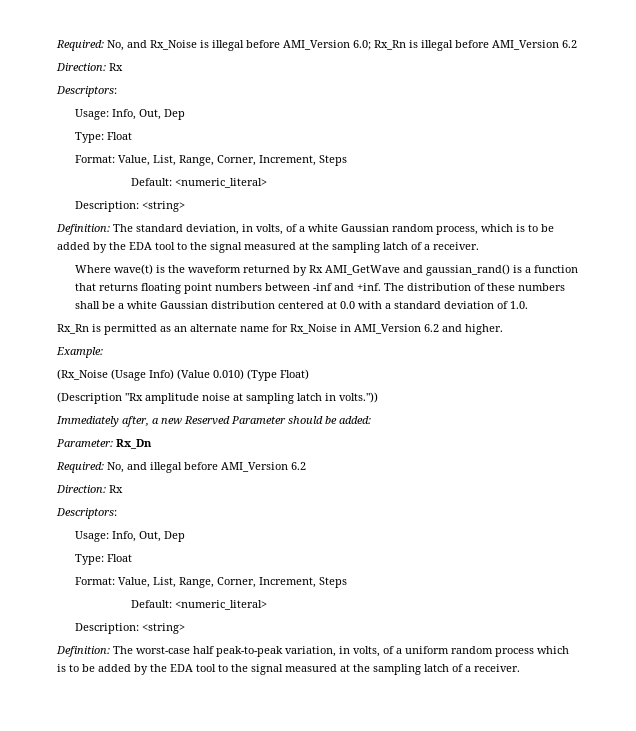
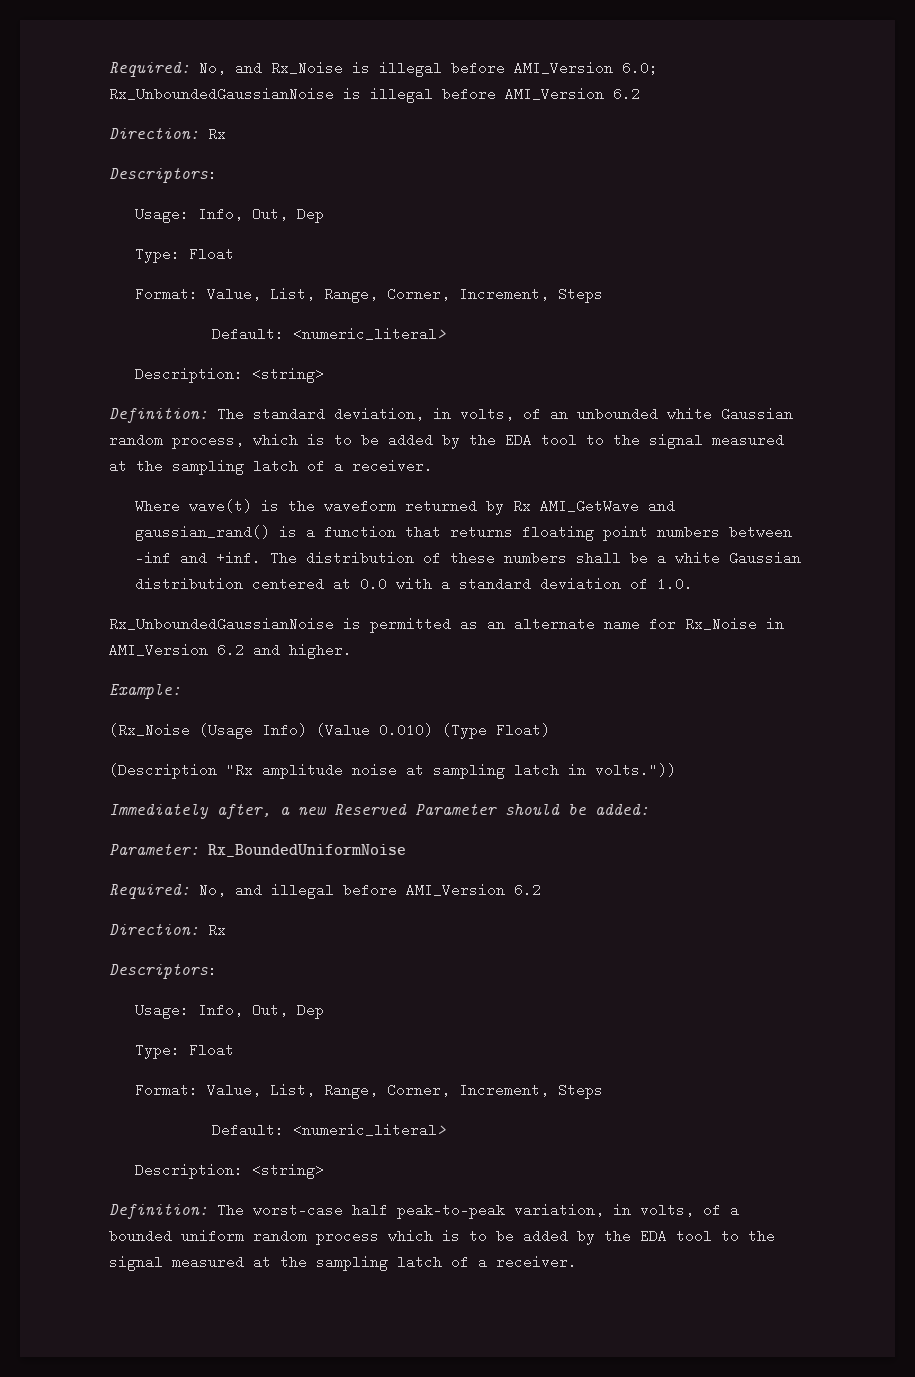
[374,40,406,50] Rx_Rn -> [109,87,334,101] Rx_UnboundedGaussianNoise
[299,226,305,232] a -> [550,407,658,421] an unbounded
[57,324,89,334] Rx_Rn -> [109,617,334,631] Rx_UnboundedGaussianNoise
[116,439,152,449] Rx_Dn -> [208,844,406,857] Rx_BoundedUniformNoise
(402, 651) none -> [109,1229,172,1243] bounded

